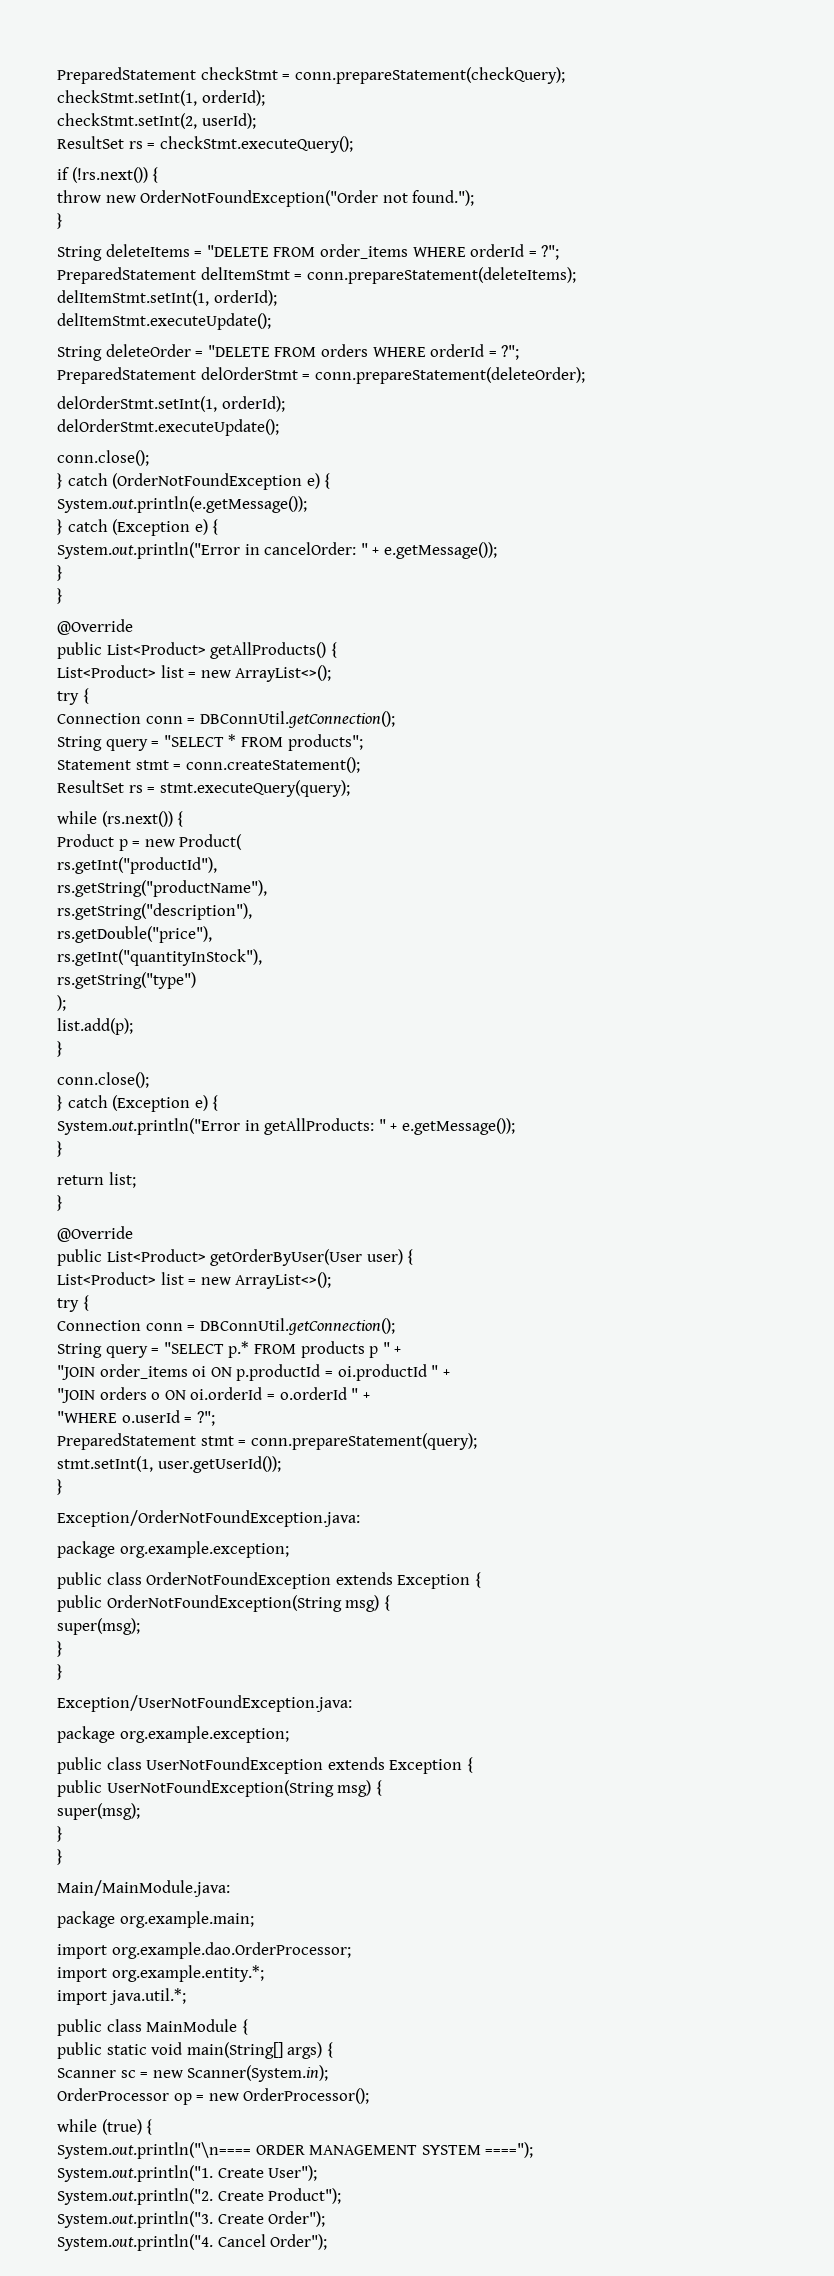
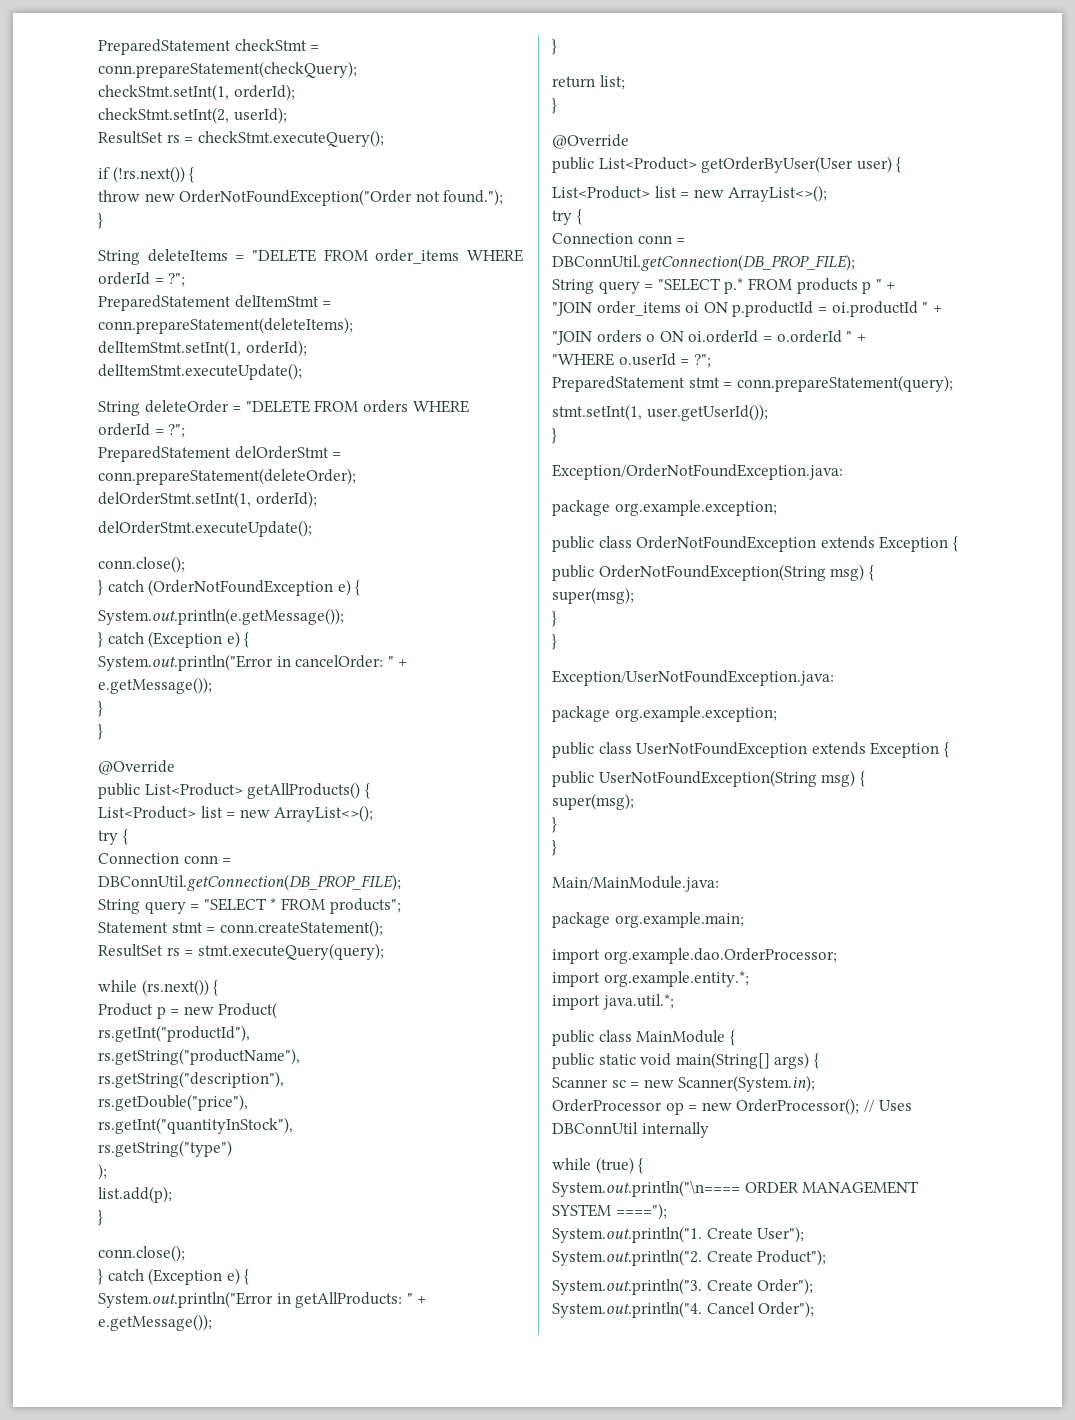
[199,711,395,728] DBConnUtil.getConnection(); -> [98,874,401,891] DBConnUtil.getConnection(DB_PROP_FILE);
[199,1318,395,1335] DBConnUtil.getConnection(); -> [552,254,855,271] DBConnUtil.getConnection(DB_PROP_FILE);
(370, 2096) none -> [863,1100,912,1112] [552,1122,709,1138] // Uses DBConnUtil internally

